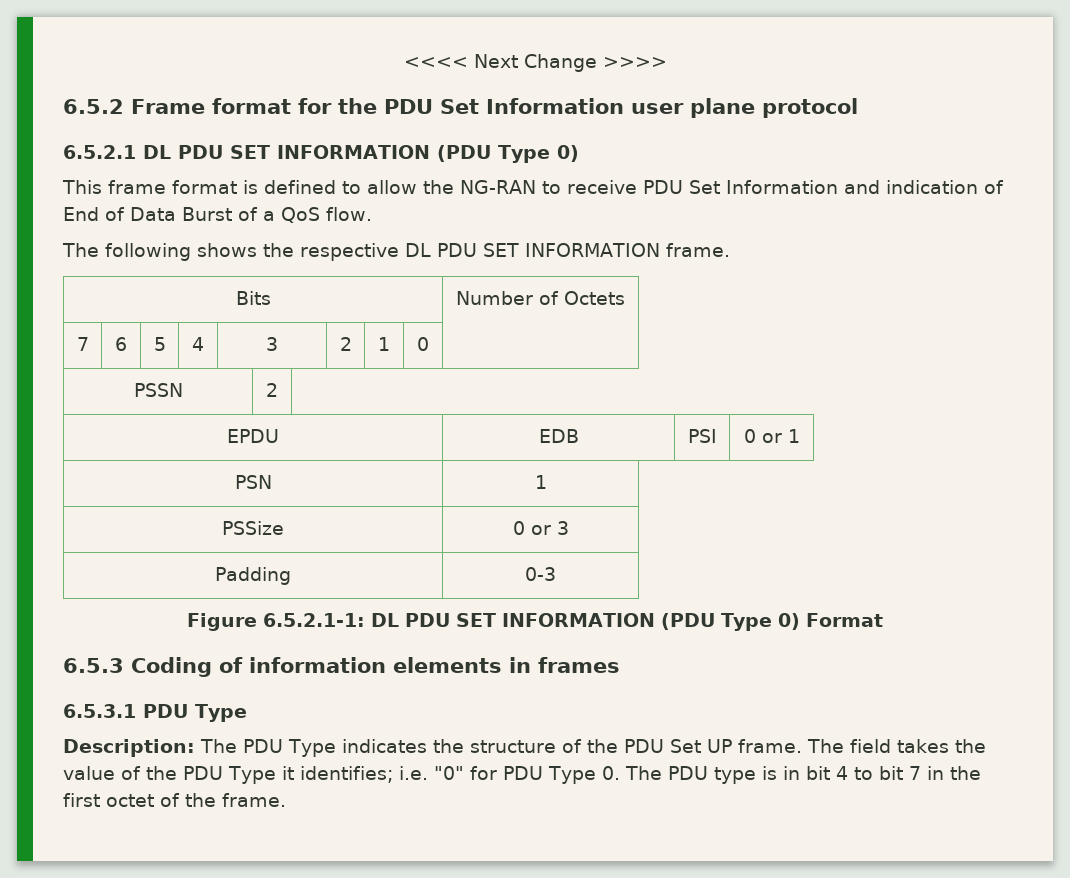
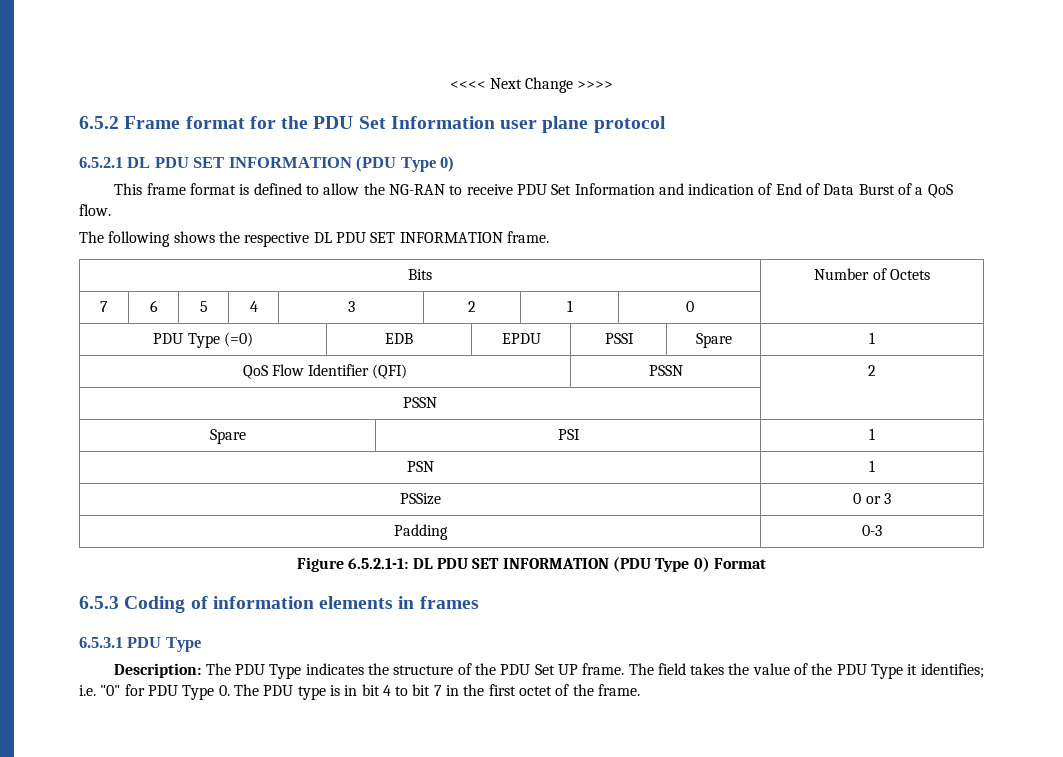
(429, 344) none -> [153,332,253,348] [385,333,413,344] [501,333,541,344] [604,333,634,344] [695,333,732,348] [869,332,875,344] [242,364,408,379] PDU Type (=0) | EDB | EPDU | PSSI | Spare | 1 // QoS Flow Identifier (QFI) |
[227,429,279,443] [538,429,579,443] EPDU | EDB -> [403,397,437,408] [209,429,246,444] PSSN | // Spare
[743,429,782,443] 0 or -> (580, 434) none

